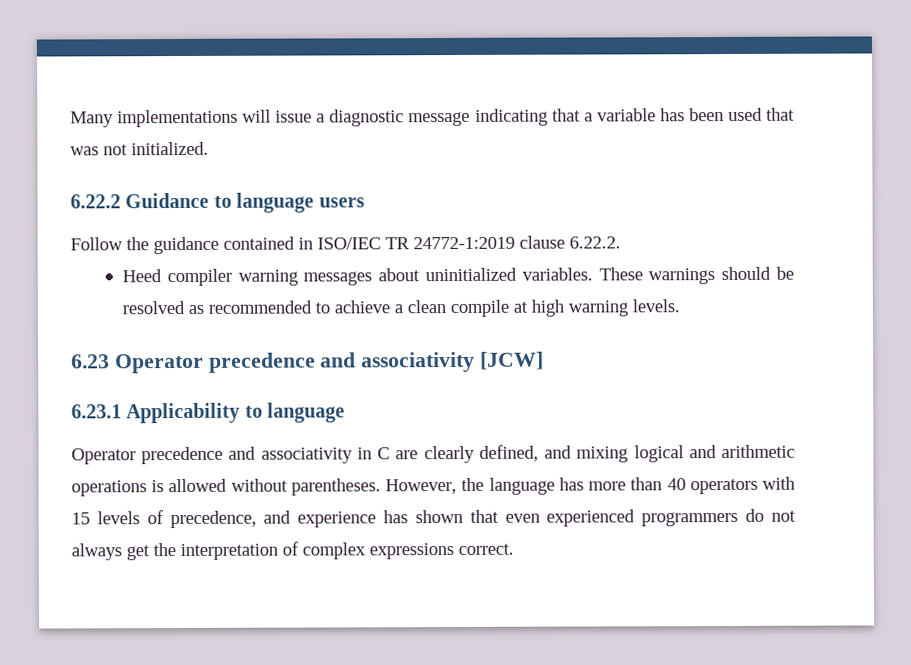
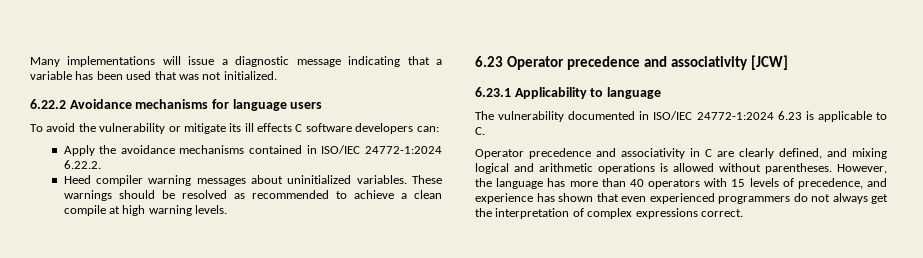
[125,192,232,209] Guidance to -> [69,99,229,109] Avoidance mechanisms for
[70,235,565,255] Follow the guidance contained in ISO/IEC TR 24772-1:2019 clause -> [30,123,439,134] [63,145,442,156] To avoid the vulnerability or mitigate its ill effects C software developers can: // Apply the avoidance mechanisms contained in ISO/IEC 24772-1:2024
(346, 412) none -> [475,111,887,122] [475,127,485,135] // The vulnerability documented in ISO/IEC 24772-1:2024 6.23 is applicable to C.

